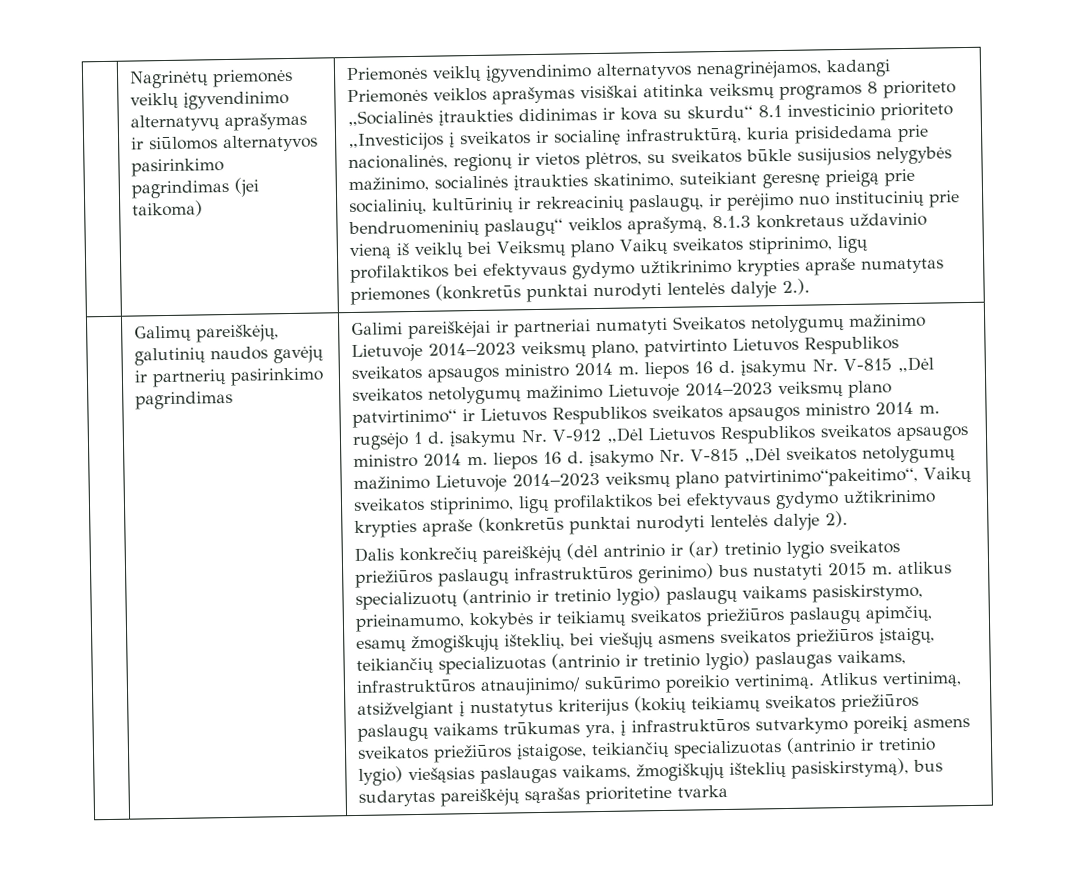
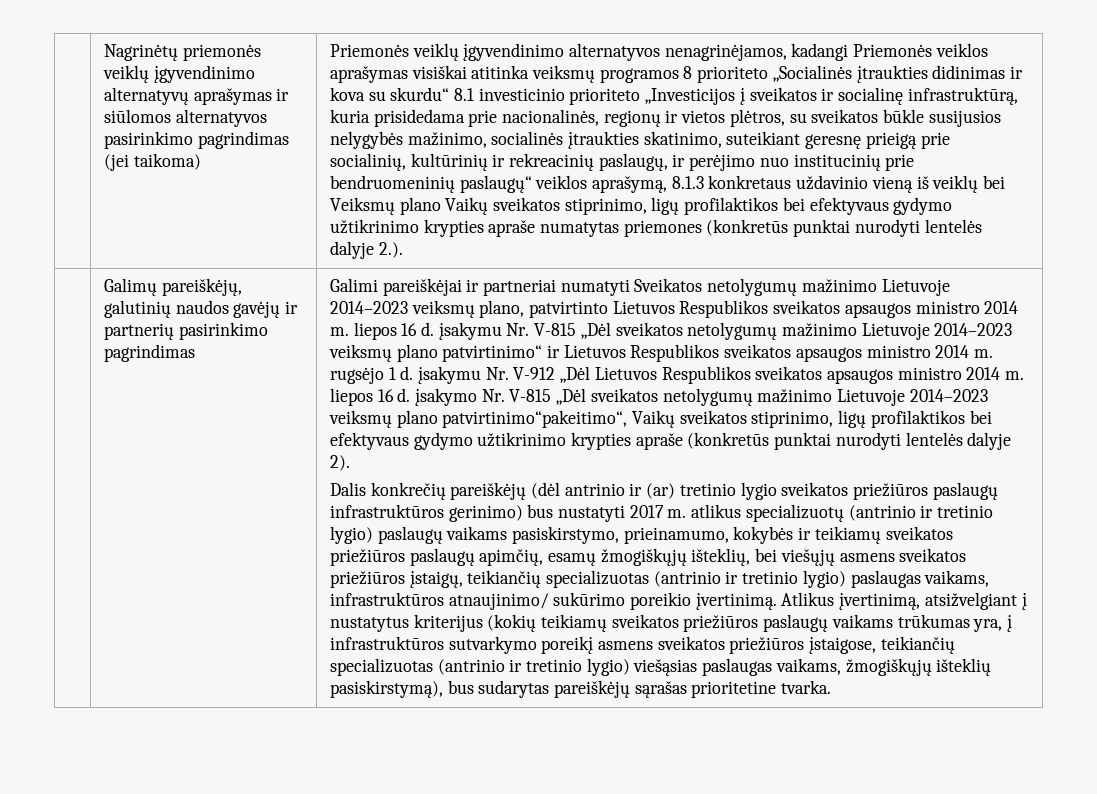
[828,562,868,577] 2015 -> [629,505,664,518] 2017
[734,671,963,690] vertinimą. Atlikus vertinimą, -> [695,592,921,610] įvertinimą. Atlikus įvertinimą,
[677,784,729,798] tvarka -> [781,680,832,694] tvarka.

